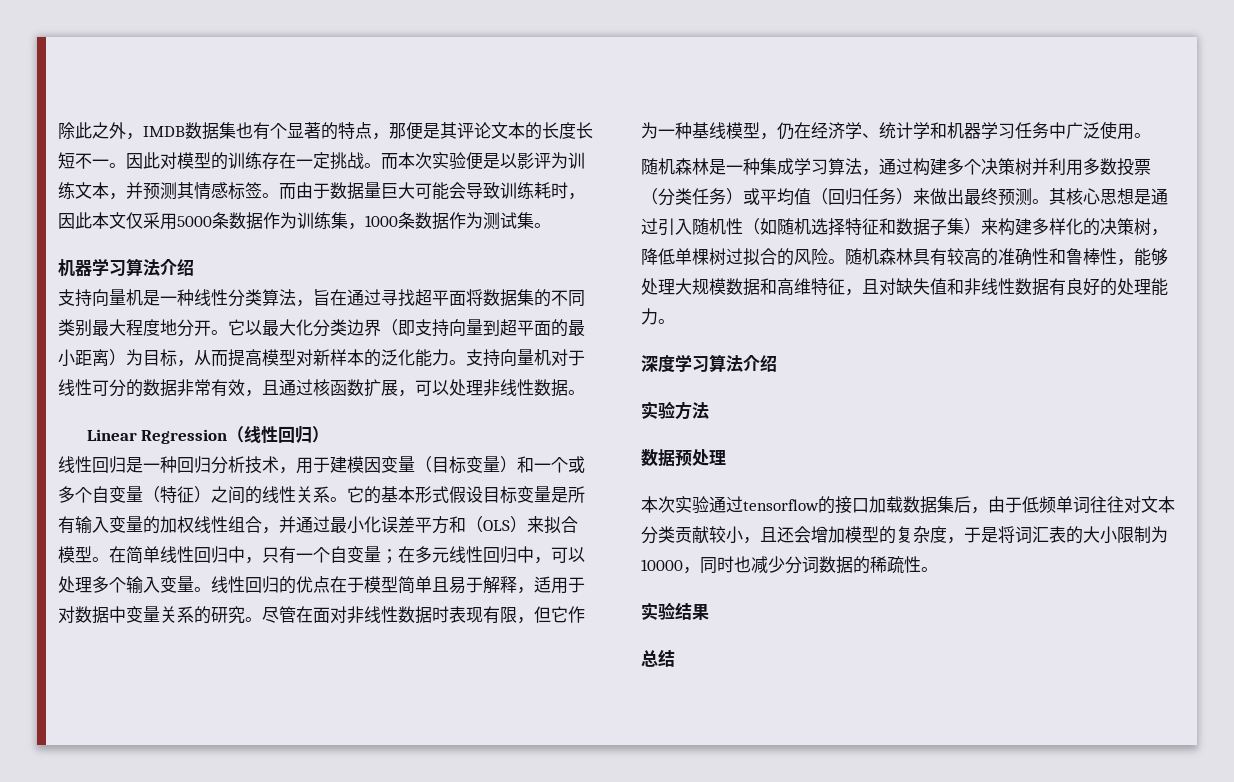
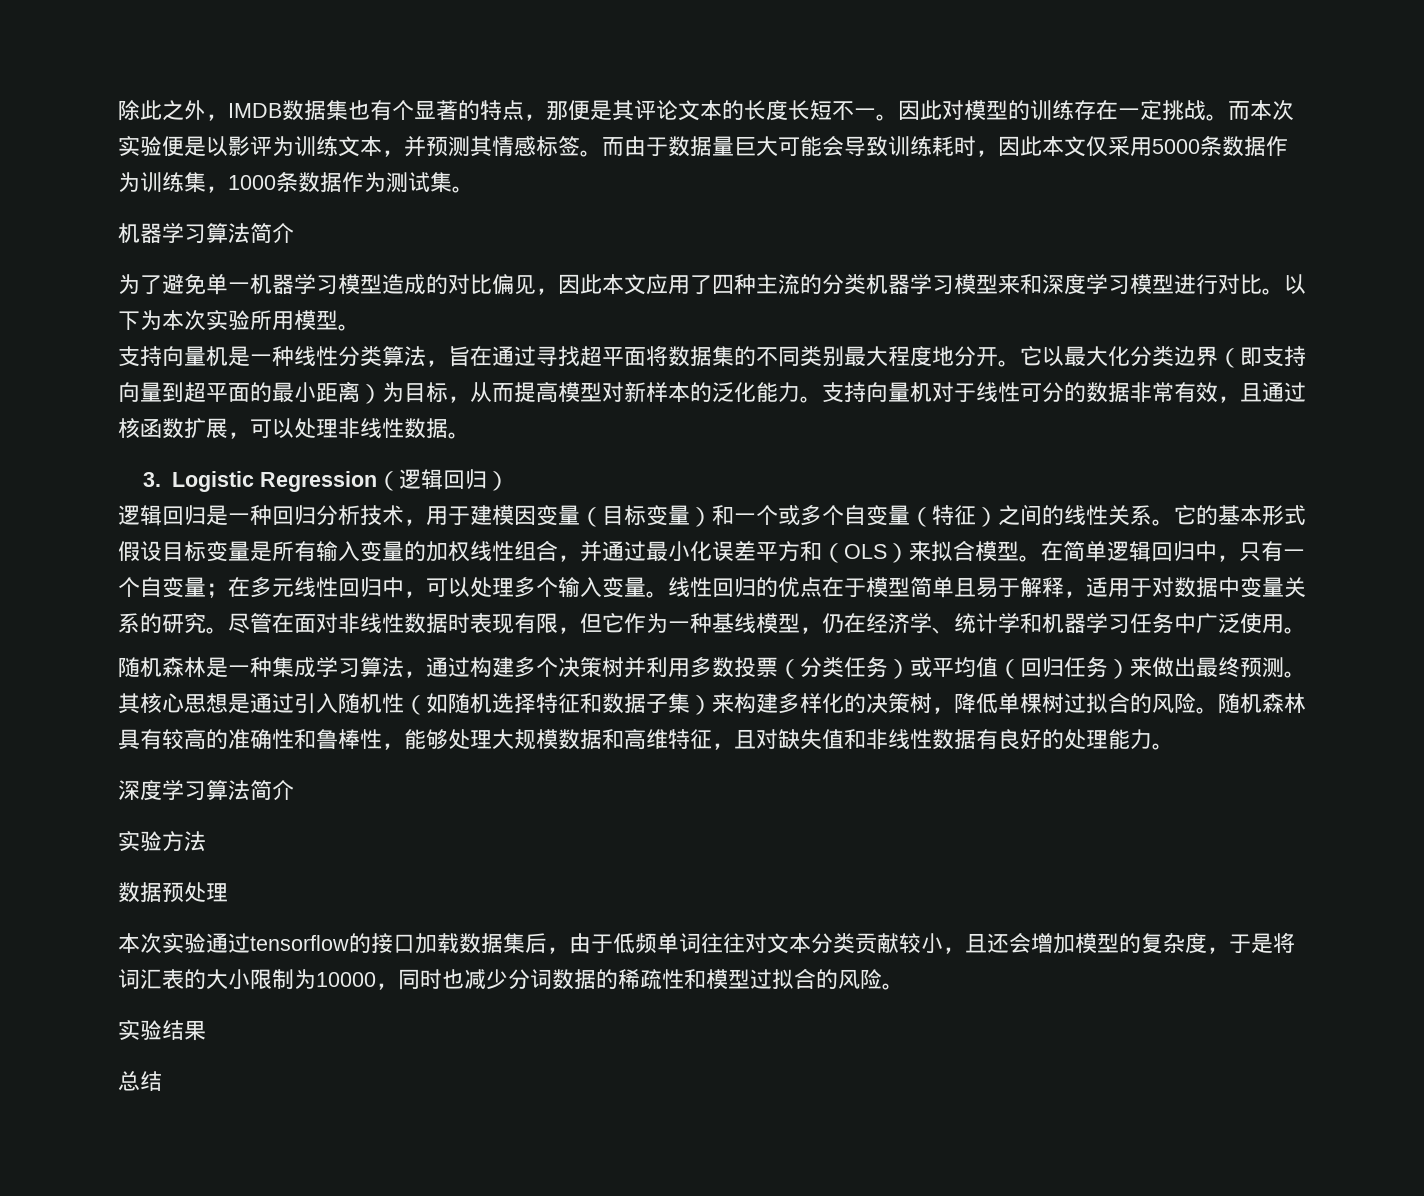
[160,259,194,276] 介绍 -> [250,223,294,244] [118,274,1306,295] [118,310,360,331] 简介 // 为了避免单一机器学习模型造成的对比偏见，因此本文应用了四种主流的分类机器学习模型来和深度学习模型进行对比。以下为本次实验所用模型。
[86,426,279,444] Linear Regression（线性 -> [143,469,443,492] 3. Logistic Regression（逻辑
[58,456,92,473] 线性 -> [118,505,162,526] 逻辑
[160,546,194,563] 线性 -> [1107,541,1151,562] 逻辑
[743,355,777,372] 介绍 -> [250,780,294,801] 简介
(921, 564) none -> [684,968,882,989] 和模型过拟合的风险

